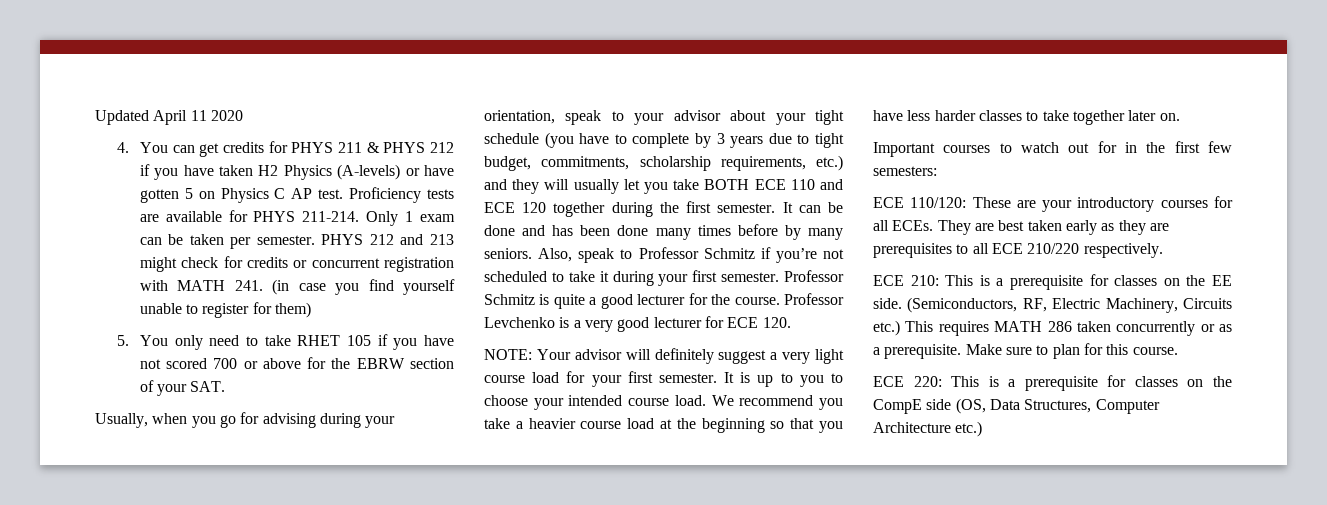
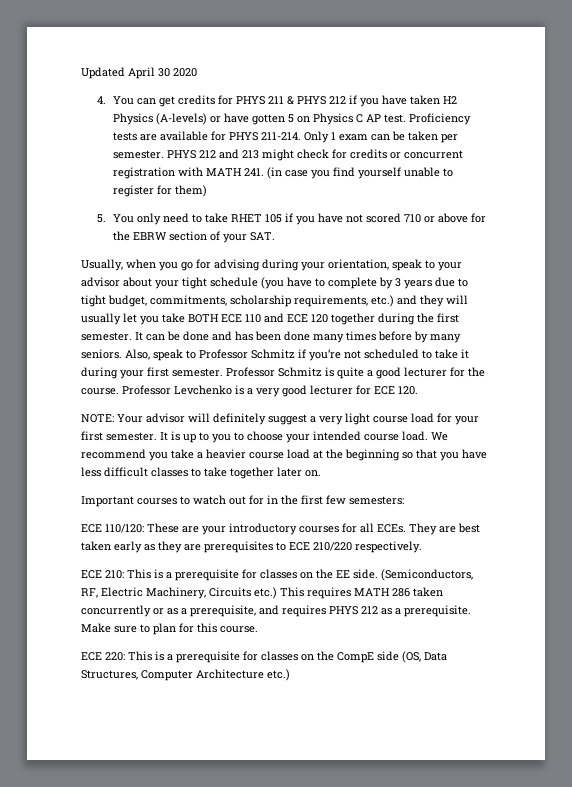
[190,110,207,121] 11 -> [158,68,170,77] 30
[213,358,238,369] 700 -> [404,214,422,223] 710
[934,110,976,121] harder -> [104,467,148,477] difficult
[972,243,989,254] all -> (286, 546) none
(880, 351) none -> [190,605,401,617] prerequisite, and requires PHYS 212 as a

